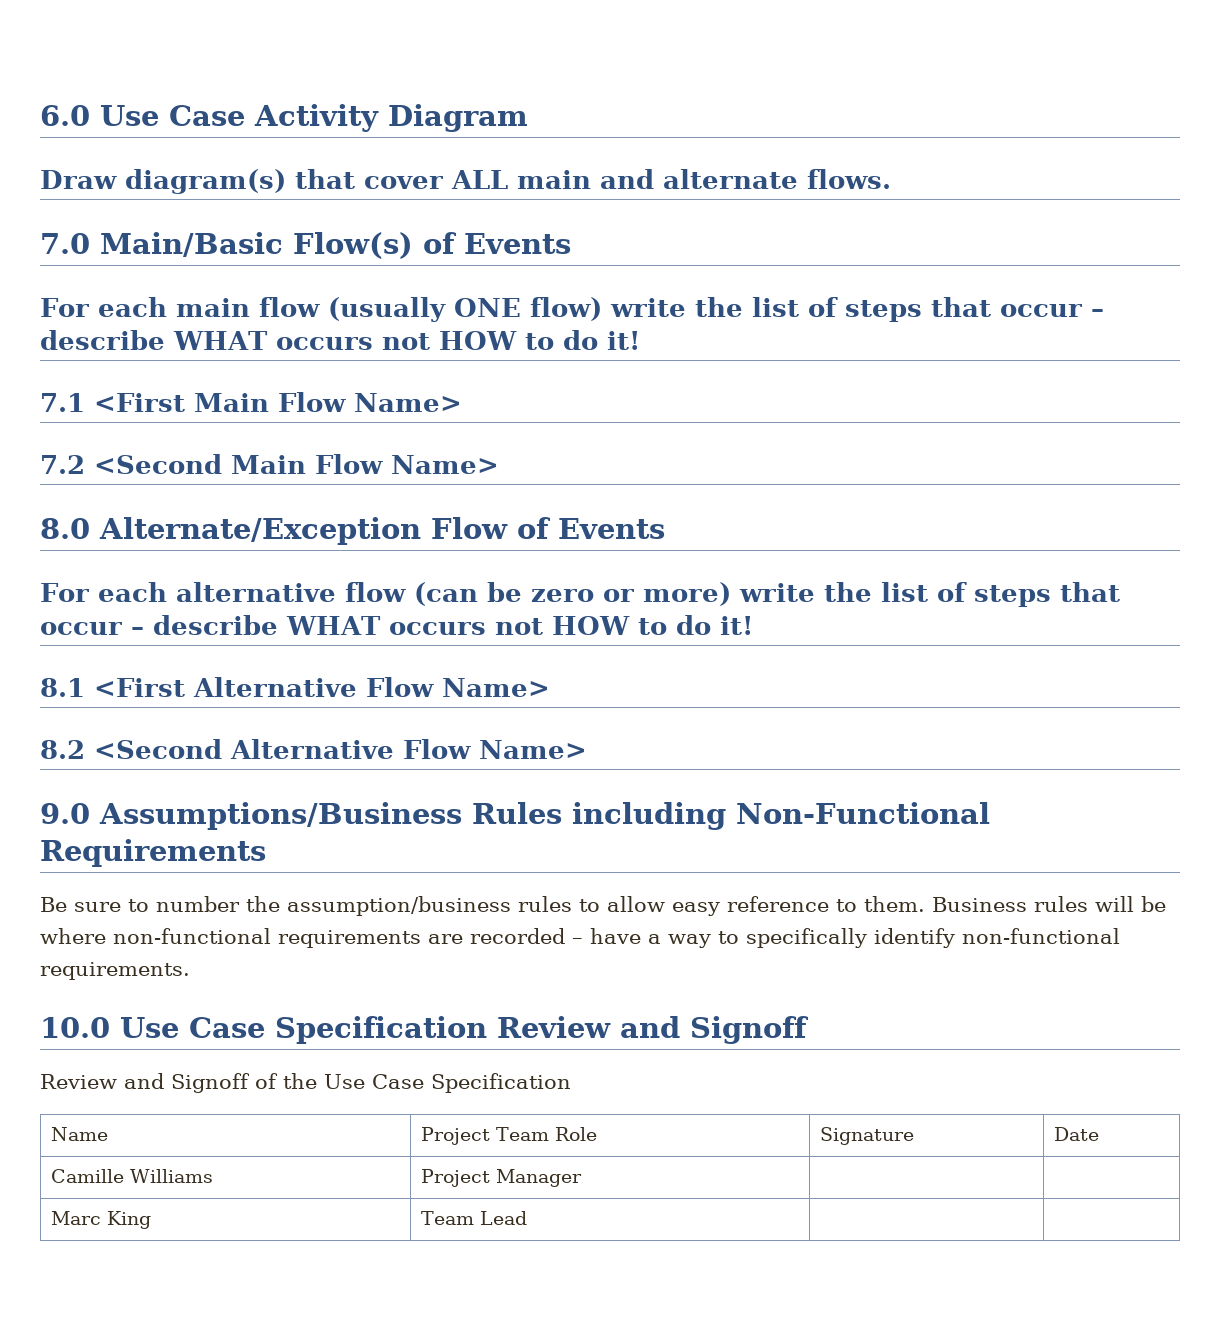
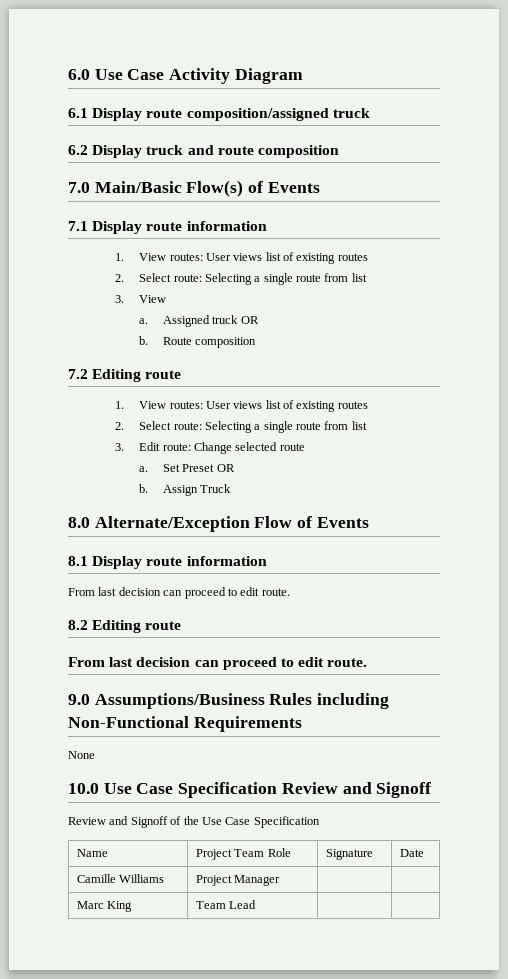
[40,169,891,194] Draw diagram(s) that cover ALL main and alternate flows. -> [68,108,370,121] [68,145,339,158] 6.1 Display route composition/assigned truck // 6.2 Display truck and route composition
[40,297,1104,322] [40,330,640,350] [40,392,462,412] [40,454,499,474] For each main flow (usually ONE flow) write the list of steps that occur – describe WHAT occurs not HOW to do it! // 7.1 <First Main Flow Name> // 7.2 <Second Main Flow Name> -> [68,221,267,234] [115,252,368,264] [115,273,367,285] [115,295,167,303] [139,315,259,327] [139,336,257,348] [68,369,182,382] [115,400,368,412] [115,421,367,433] [115,442,305,454] [139,464,235,472] [139,484,232,496] 7.1 Display route information // 1. View routes: User views list of existing routes // 2. Select route: Selecting a single route from list // 3. View // a. Assigned truck OR // b. Route composition // 7.2 Editing route // 1. View routes: User views list of existing routes // 2. Select route: Selecting a single route from list // 3. Edit route: Change selected route // a. Set Preset OR // b. Assign Truck
[40,582,1120,607] [40,615,753,635] [40,677,550,697] [40,739,587,759] For each alternative flow (can be zero or more) write the list of steps that occur – describe WHAT occurs not HOW to do it! // 8.1 <First Alternative Flow Name> // 8.2 <Second Alternative Flow Name> -> [68,556,267,569] [68,587,290,599] [68,620,182,633] [68,657,368,670] 8.1 Display route information // From last decision can proceed to edit route. // 8.2 Editing route // From last decision can proceed to edit route.
[40,896,1166,916] [40,928,1120,948] [40,962,190,980] // Be sure to number the assumption/business rules to allow easy reference to them. Business rules will be where non-functional requirements are recorded – have a way to specifically identify non-functional requirements. -> [68,751,95,759] // None

